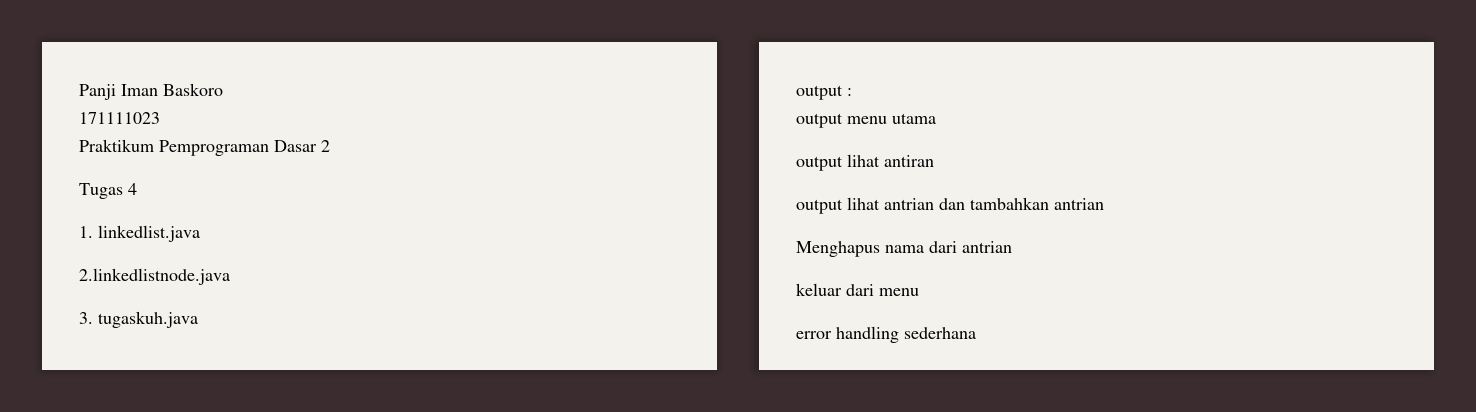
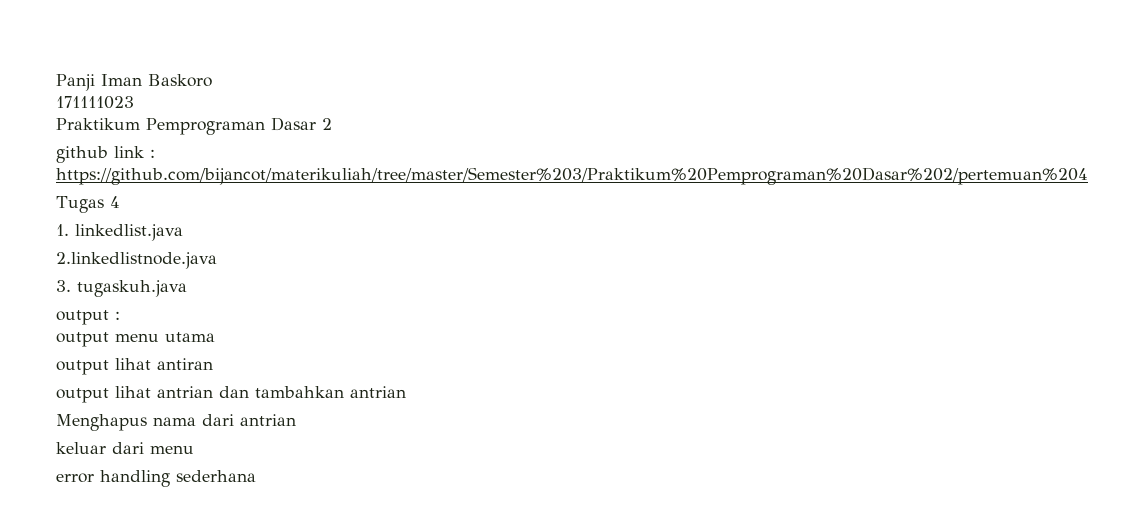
(330, 146) none -> [56,146,155,163] [56,167,1088,185] // github link : https://github.com/bijancot/materikuliah/tree/master/Semester%203/Praktikum%20Pemprograman%20Dasar%202/pertemuan%204

